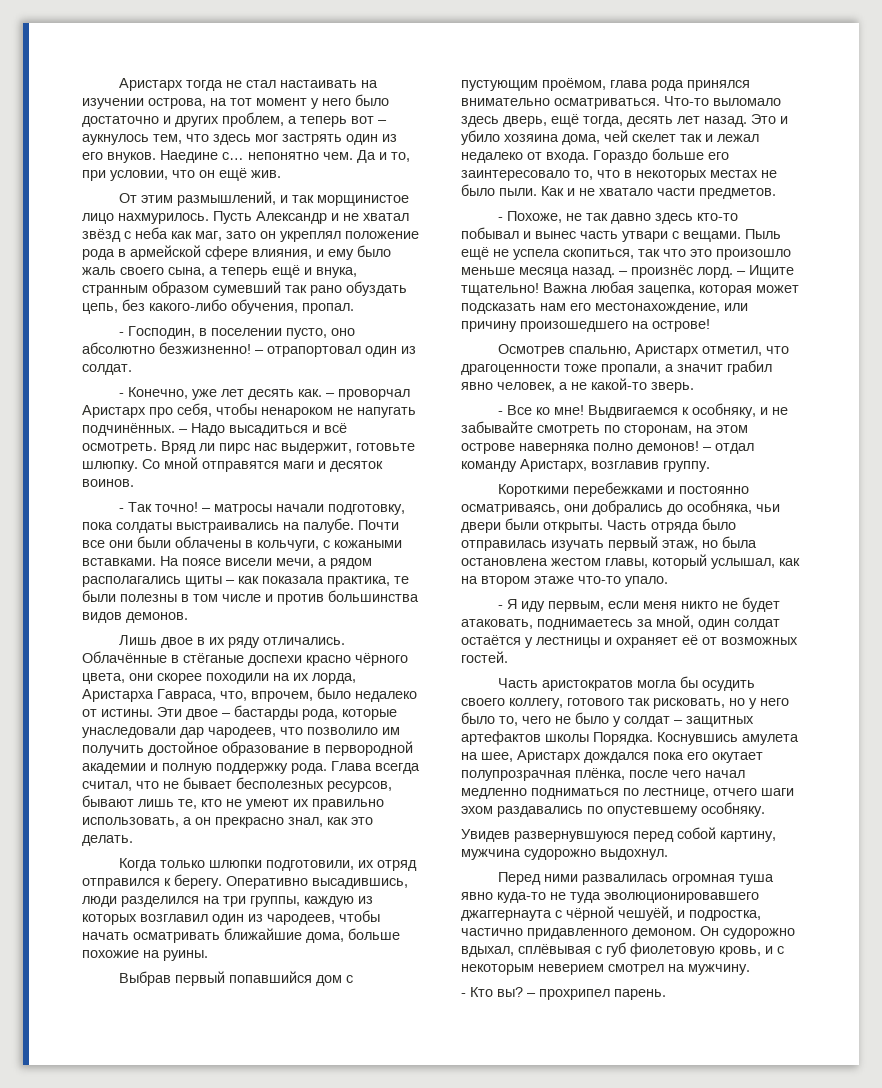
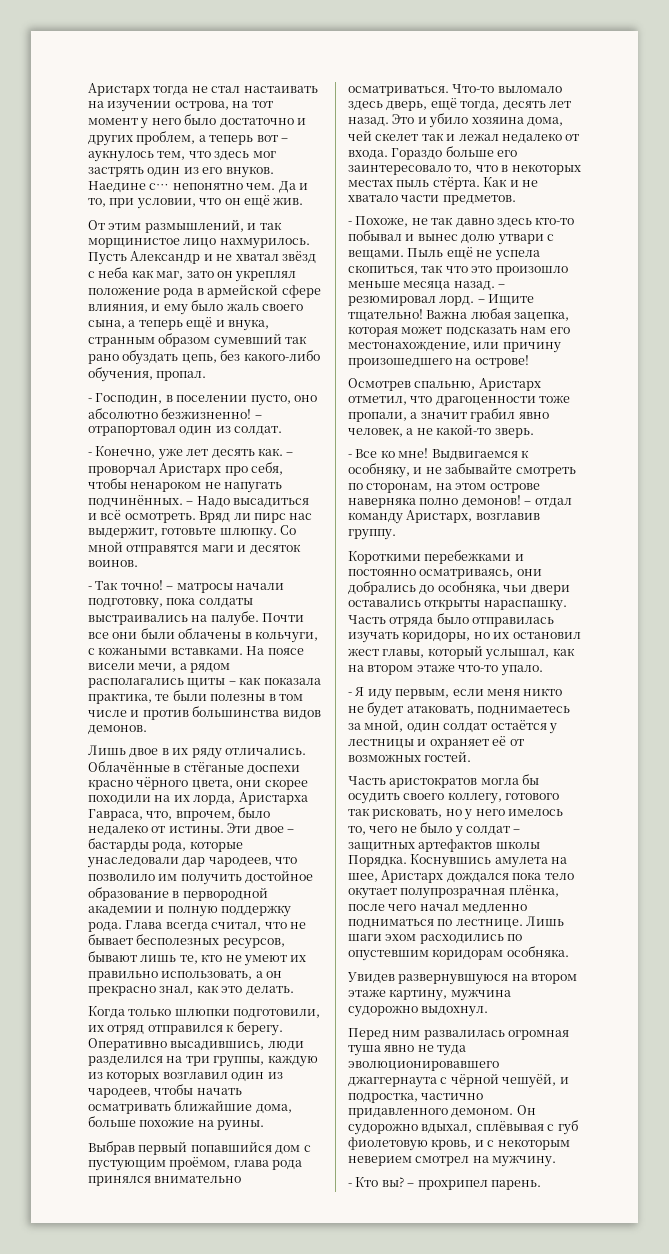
[761,170,777,178] [461,184,537,196] не было пыли. -> [396,177,480,190] пыль стёрта.
[580,231,618,239] часть -> [461,234,496,244] долю
[631,265,693,278] произнёс -> [348,296,436,306] резюмировал
[505,518,603,533] были открыты. -> [348,599,567,611] оставались открыты нараспашку.
[608,536,757,551] [461,558,601,566] первый этаж, но была остановлена жестом -> [402,631,581,642] [348,648,379,656] коридоры, но их остановил жест
[461,712,495,724] было -> [507,809,563,816] имелось
[687,752,708,760] его -> [544,873,574,880] тело
[643,788,794,799] [461,802,765,817] лестнице, отчего шаги эхом раздавались по опустевшему особняку. -> [455,916,565,929] [348,934,523,944] [348,946,569,961] лестнице. Лишь шаги эхом расходились по опустевшим коридорам особняка.
[633,827,716,842] перед собой -> [511,974,578,984] [348,989,386,997] на втором этаже
[544,874,579,882] ними -> [392,1030,421,1037] ним
[497,892,546,903] куда-то -> (415, 1048) none

